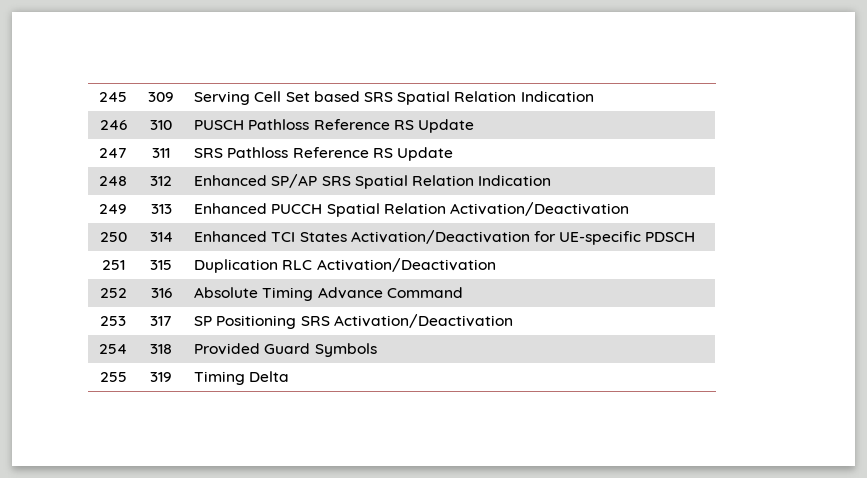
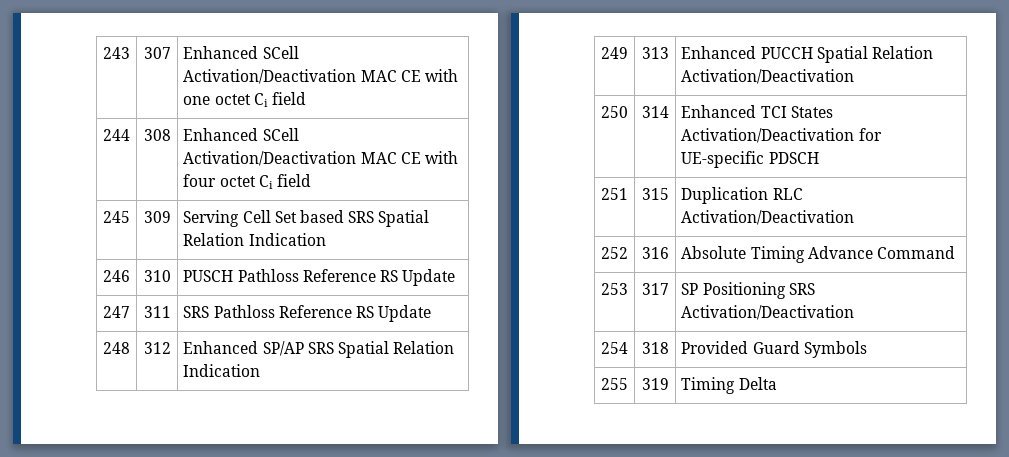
(99, 97) none -> [103,47,130,59] [143,47,171,59] [183,46,299,59] [183,69,459,84] [183,92,307,107] [103,129,130,141] [143,129,171,141] [183,128,299,141] [183,151,459,166] [183,174,312,189] 243 | 307 | Enhanced SCell Activation/Deactivation MAC CE with one octet Ci field // 244 | 308 | Enhanced SCell Activation/Deactivation MAC CE with four octet Ci field //

